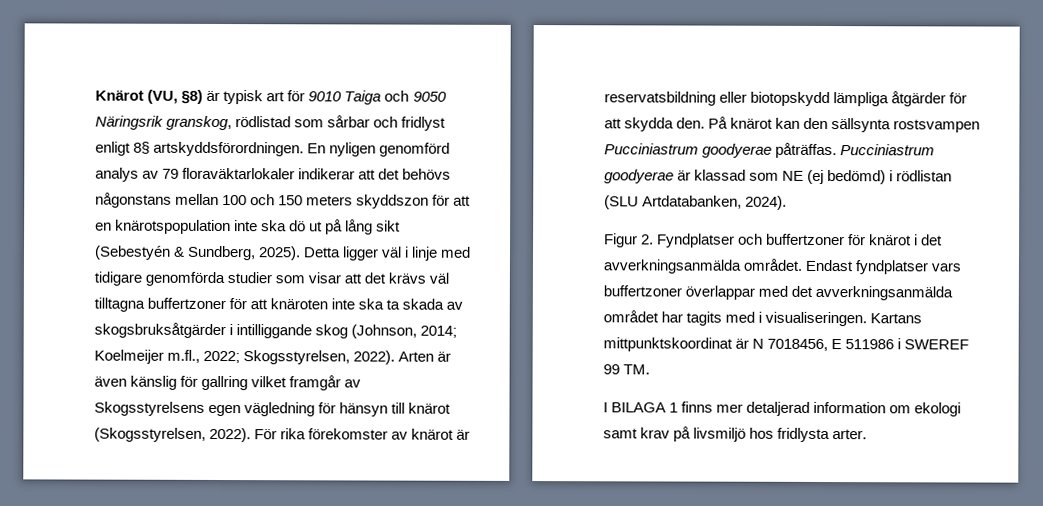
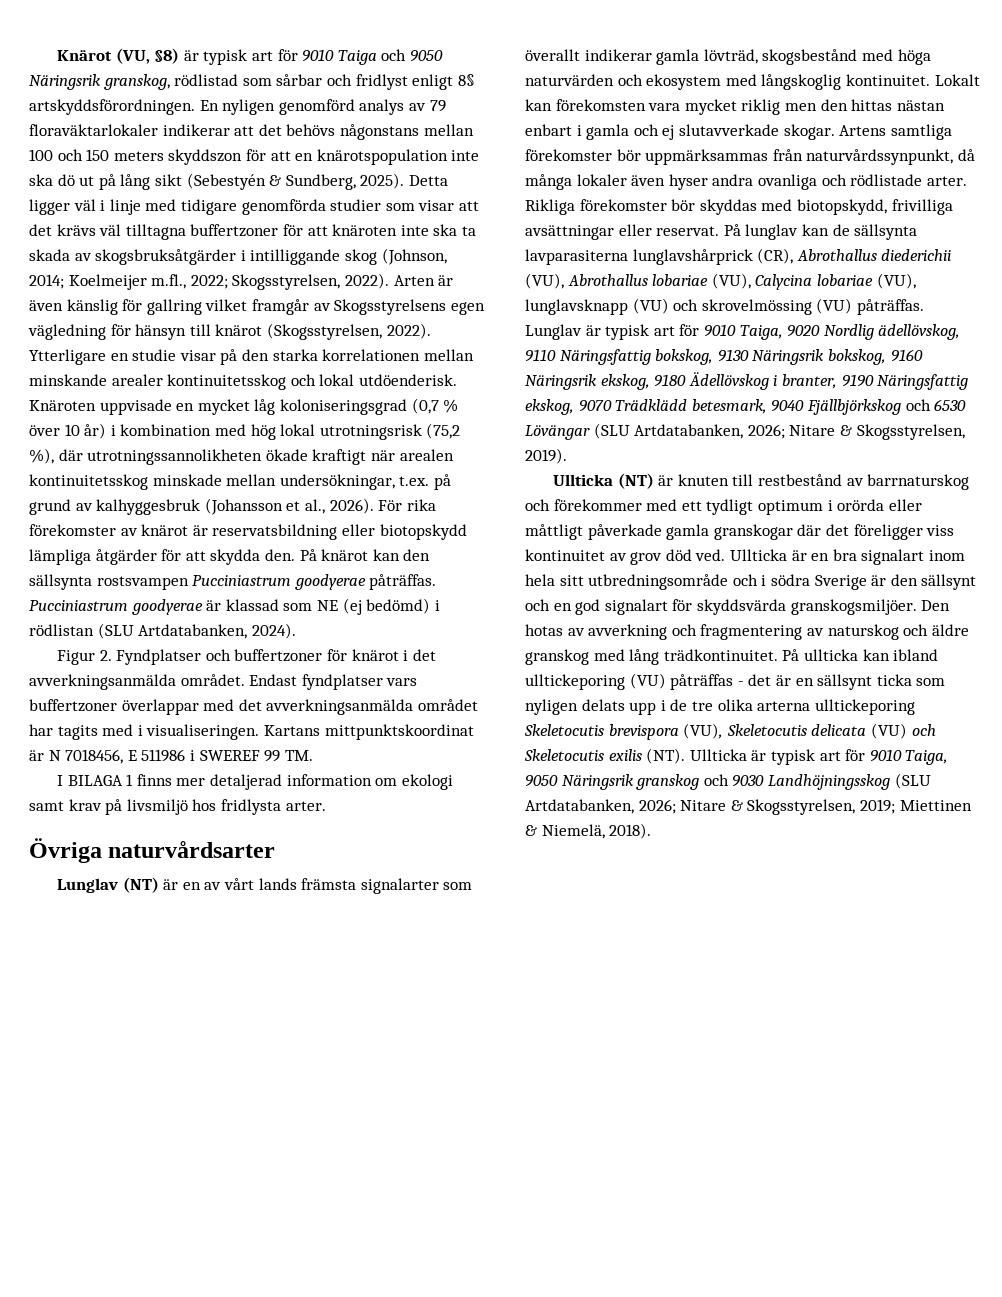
(252, 435) none -> [29,349,474,365] [29,374,457,390] [29,398,459,415] [29,423,461,440] [29,448,454,465] [29,474,451,490] [29,498,374,515] Ytterligare en studie visar på den starka korrelationen mellan minskande arealer kontinuitetsskog och lokal utdöenderisk. Knäroten uppvisade en mycket låg koloniseringsgrad (0,7 % över 10 år) i kombination med hög lokal utrotningsrisk (75,2 %), där utrotningssannolikheten ökade kraftigt när arealen kontinuitetsskog minskade mellan undersökningar, t.ex. på grund av kalhyggesbruk (Johansson et al., 2026).
(868, 434) none -> [29,838,276,863] [56,877,473,894] [525,49,931,65] [525,74,980,90] [525,99,945,115] [525,124,952,140] [525,149,975,165] [525,174,967,190] [525,199,953,215] [525,224,918,240] [525,248,952,265] [525,273,916,290] [525,298,924,315] [525,324,961,340] [525,349,923,365] [525,372,969,390] [525,399,967,415] [525,423,965,440] [525,448,567,464] [552,473,970,490] [525,499,922,515] [525,524,955,540] [525,549,965,565] [525,574,977,590] [525,599,951,615] [525,624,969,640] [525,649,939,665] [525,673,946,690] [525,699,915,715] [524,723,936,740] [524,748,949,765] [525,773,931,790] [525,799,972,815] [525,823,652,839] // Övriga naturvårdsarter // Lunglav (NT) är en av vårt lands främsta signalarter som överallt indikerar gamla lövträd, skogsbestånd med höga naturvärden och ekosystem med långskoglig kontinuitet. Lokalt kan förekomsten vara mycket riklig men den hittas nästan enbart i gamla och ej slutavverkade skogar. Artens samtliga förekomster bör uppmärksammas från naturvårdssynpunkt, då många lokaler även hyser andra ovanliga och rödlistade arter. Rikliga förekomster bör skyddas med biotopskydd, frivilliga avsättningar eller reservat. På lunglav kan de sällsynta lavparasiterna lunglavshårprick (CR), Abrothallus diederichii (VU), Abrothallus lobariae (VU), Calycina lobariae (VU), lunglavsknapp (VU) och skrovelmössing (VU) påträffas. Lunglav är typisk art för 9010 Taiga, 9020 Nordlig ädellövskog, 9110 Näringsfattig bokskog, 9130 Näringsrik bokskog, 9160 Näringsrik ekskog, 9180 Ädellövskog i branter, 9190 Näringsfattig ekskog, 9070 Trädklädd betesmark, 9040 Fjällbjörkskog och 6530 Lövängar (SLU Artdatabanken, 2026; Nitare & Skogsstyrelsen, 2019). // Ullticka (NT) är knuten till restbestånd av barrnaturskog och förekommer med ett tydligt optimum i orörda eller måttligt påverkade gamla granskogar där det föreligger viss kontinuitet av grov död ved. Ullticka är en bra signalart inom hela sitt utbredningsområde och i södra Sverige är den sällsynt och en god signalart för skyddsvärda granskogsmiljöer. Den hotas av avverkning och fragmentering av naturskog och äldre granskog med lång trädkontinuitet. På ullticka kan ibland ulltickeporing (VU) påträffas - det är en sällsynt ticka som nyligen delats upp i de tre olika arterna ulltickeporing Skeletocutis brevispora (VU), Skeletocutis delicata (VU) och Skeletocutis exilis (NT). Ullticka är typisk art för 9010 Taiga, 9050 Näringsrik granskog och 9030 Landhöjningsskog (SLU Artdatabanken, 2026; Nitare & Skogsstyrelsen, 2019; Miettinen & Niemelä, 2018).

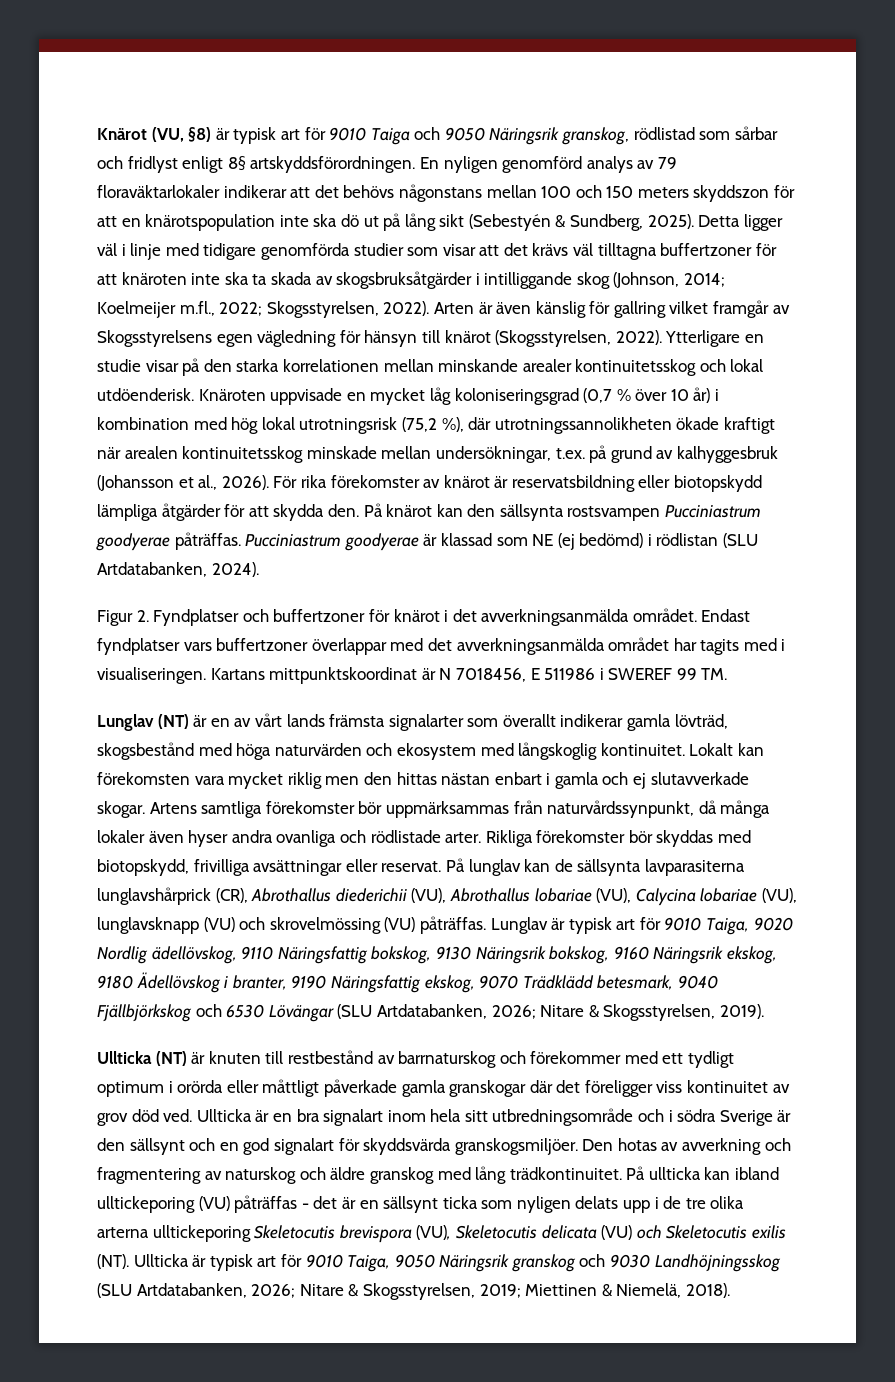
[56,774,453,790] [29,799,326,815] [29,838,276,863] // I BILAGA 1 finns mer detaljerad information om ekologi samt krav på livsmiljö hos fridlysta arter. // Övriga naturvårdsarter -> (728, 674) none

